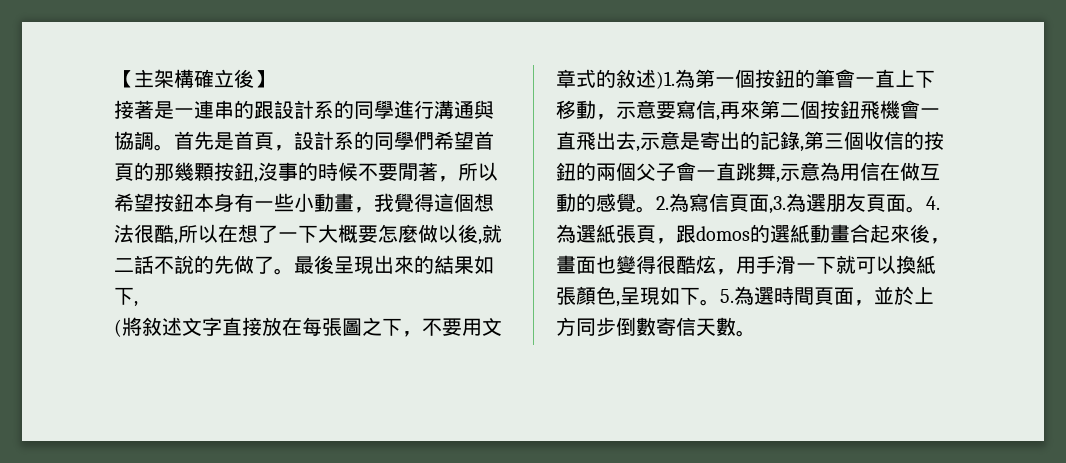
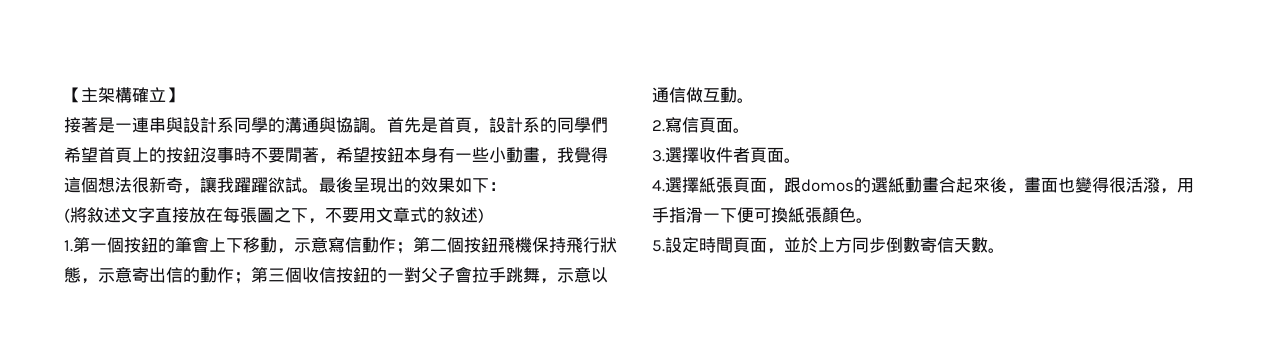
[234,69,254,88] 後 -> (166, 94) none
[234,100,434,119] 的跟設計系的同學進行 -> [166,117,285,133] 與設計系同學的
[134,162,358,183] 的那幾顆按鈕,沒事的時候 -> [132,147,251,163] 上的按鈕沒事時
[458,162,498,181] 所以 -> (336, 161) none
[154,224,502,245] [114,255,494,275] [114,287,138,307] 酷,所以在想了一下大概要怎麼做以後,就二話不說的先做了。最後呈現出來的結果如下, -> [149,177,506,194] 新奇，讓我躍躍欲試。最後呈現出的效果如下：
[656,69,695,89] )1.為 -> [478,208,484,223] [64,240,73,252] ) // 1.
[855,69,895,88] 一直 -> (209, 244) none
[656,100,940,121] [556,131,944,152] [556,162,940,183] [556,193,689,213] 要寫信,再來第二個按鈕飛機會一直飛出去,示意是寄出的記錄,第三個收信的按鈕的兩個父子會一直跳舞,示意為用信在做互動的感覺。2.為 -> [328,237,617,254] [64,266,608,284] [652,87,754,103] [652,120,665,132] 寫信動作；第二個按鈕飛機保持飛行狀態，示意寄出信的動作；第三個收信按鈕的一對父子會拉手跳舞，示意以通信做互動。 // 2.
[769,193,940,214] [556,224,656,243] ,3.為選朋友頁面。4.為選紙張頁 -> [733,128,750,133] [652,147,801,163] [652,177,767,193] 。 // 3.選擇收件者頁面。 // 4.選擇紙張頁面
[676,255,716,274] 酷炫 -> [1126,177,1160,193] 活潑
[776,255,936,274] [556,286,774,307] 滑一下就可以換紙張顏色,呈現如下。5.為選 -> [669,207,873,223] [652,237,699,253] 指滑一下便可換紙張顏色。 // 5.設定

